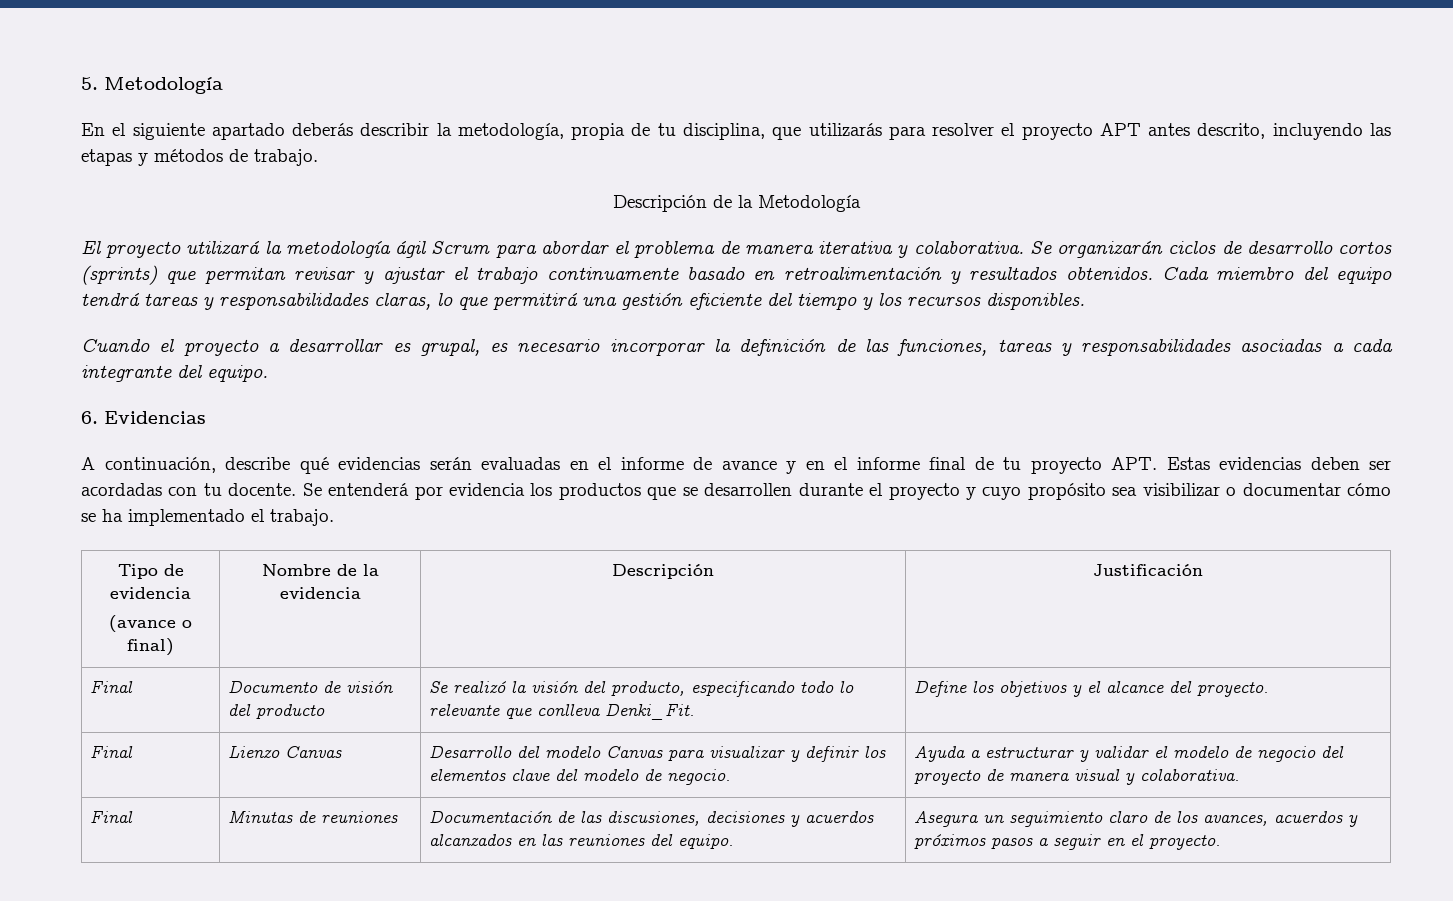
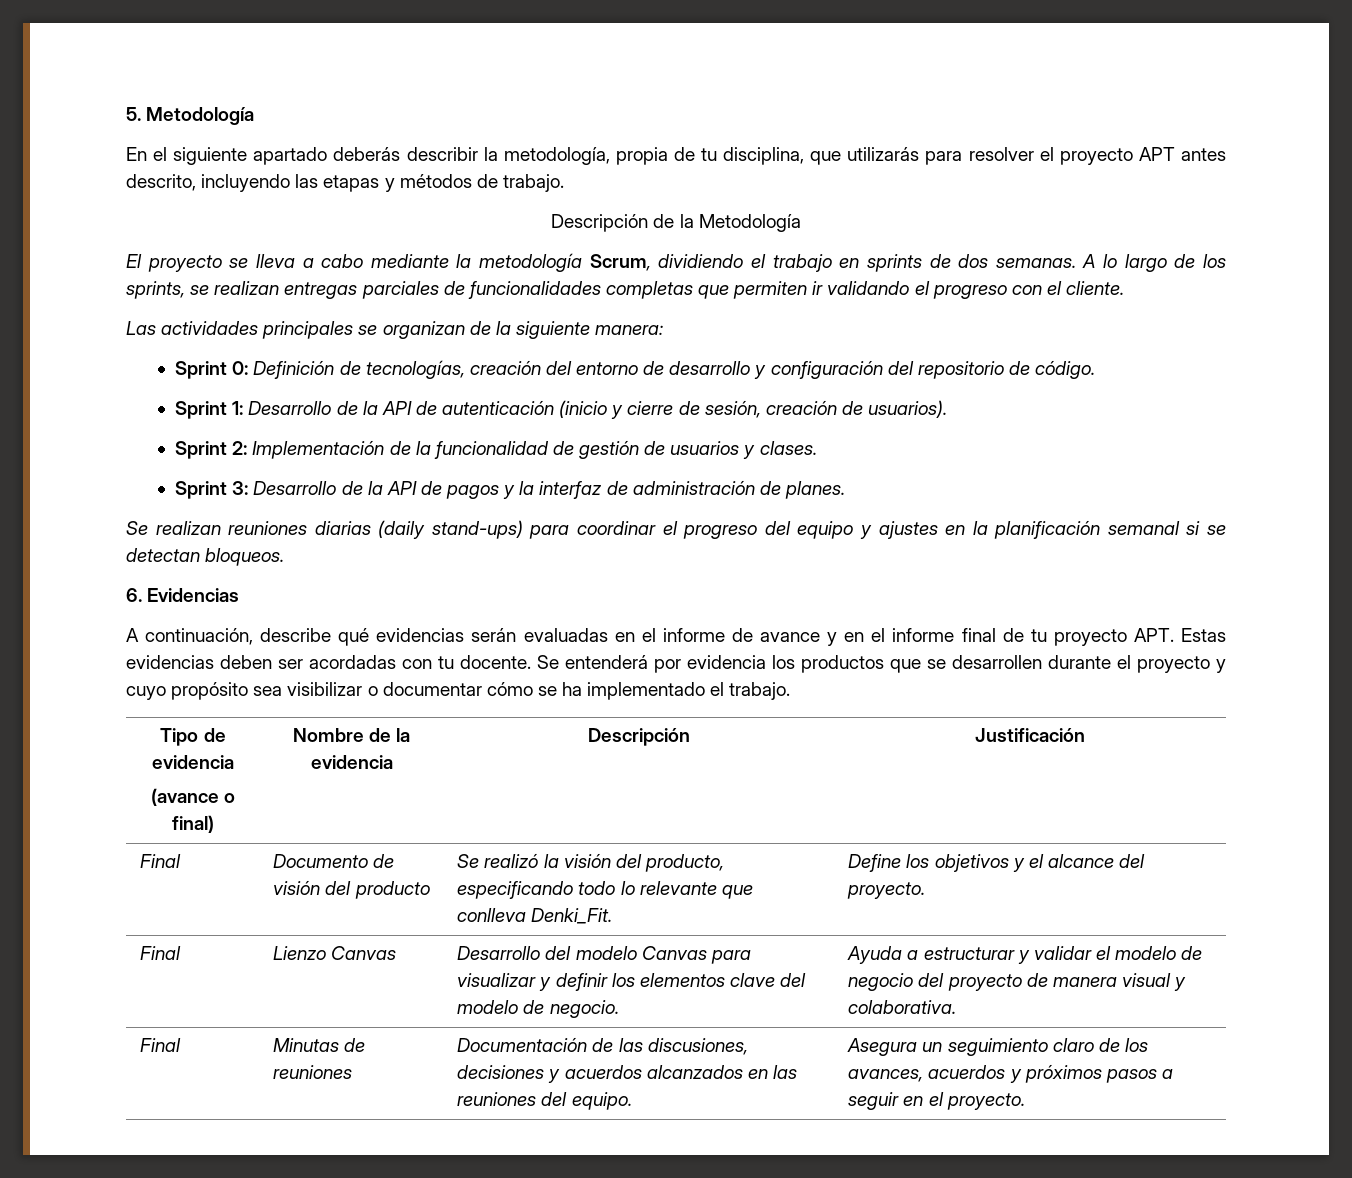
[186,241,1392,258] [81,265,1392,285] [81,293,1085,310] [81,339,1393,356] [81,365,268,382] utilizará la metodología ágil Scrum para abordar el problema de manera iterativa y colaborativa. Se organizarán ciclos de desarrollo cortos (sprints) que permitan revisar y ajustar el trabajo continuamente basado en retroalimentación y resultados obtenidos. Cada miembro del equipo tendrá tareas y responsabilidades claras, lo que permitirá una gestión eficiente del tiempo y los recursos disponibles. // Cuando el proyecto a desarrollar es grupal, es necesario incorporar la definición de las funciones, tareas y responsabilidades asociadas a cada integrante del equipo. -> [229,253,1226,272] [126,281,1125,299] [126,321,664,339] [175,360,1096,379] [175,400,948,419] [175,440,817,459] [175,480,846,499] [126,520,1226,539] [126,548,285,566] se lleva a cabo mediante la metodología Scrum, dividiendo el trabajo en sprints de dos semanas. A lo largo de los sprints, se realizan entregas parciales de funcionalidades completas que permiten ir validando el progreso con el cliente. // Las actividades principales se organizan de la siguiente manera: // Sprint 0: Definición de tecnologías, creación del entorno de desarrollo y configuración del repositorio de código. // Sprint 1: Desarrollo de la API de autenticación (inicio y cierre de sesión, creación de usuarios). // Sprint 2: Implementación de la funcionalidad de gestión de usuarios y clases. // Sprint 3: Desarrollo de la API de pagos y la interfaz de administración de planes. // Se realizan reuniones diarias (daily stand-ups) para coordinar el progreso del equipo y ajustes en la planificación semanal si se detectan bloqueos.

